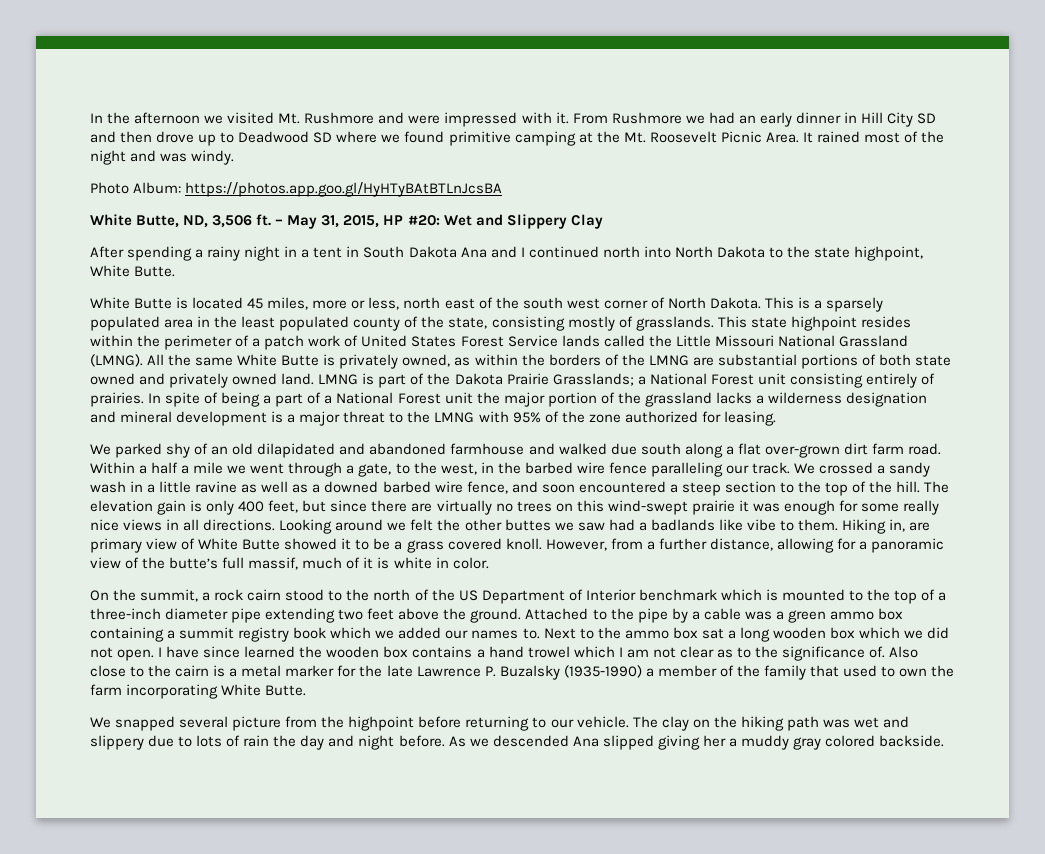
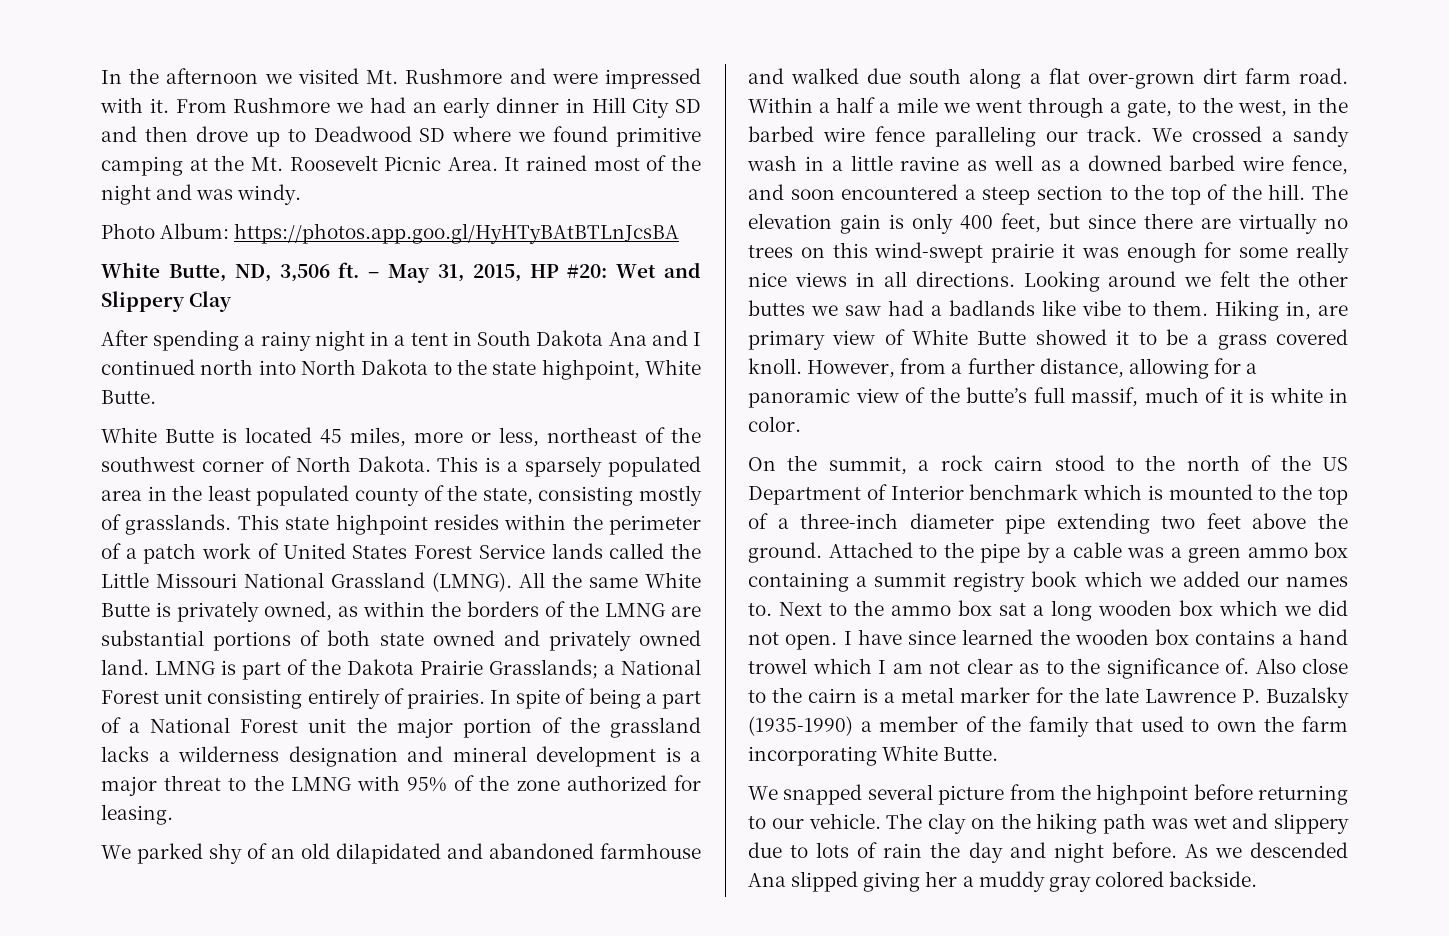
[403,297,600,309] north east of the south west -> [547,427,701,443] [101,456,195,472] northeast of the southwest

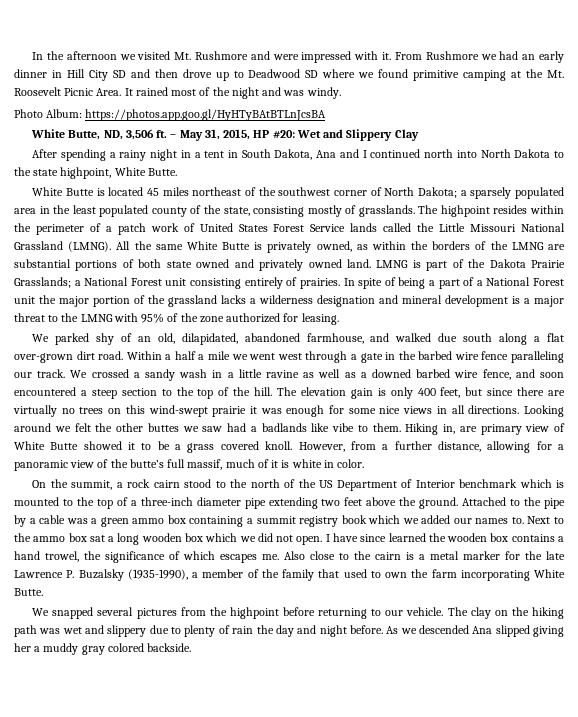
[536,330,604,346] Dakota -> [274,149,313,160] Dakota,
[350,427,539,447] miles, more or less, -> [162,187,189,196] miles
[357,456,501,472] Dakota. This is -> [417,187,457,198] Dakota;
[237,514,330,530] This state -> [418,205,439,214] The
[301,843,701,864] old dilapidated and abandoned farmhouse -> [157,333,364,345] old, dilapidated, abandoned farmhouse,
[1244,68,1291,84] farm -> (95, 355) none
(1022, 106) none -> [277,353,302,360] west
[1127,97,1287,118] gate, to the west, -> [360,353,383,363] gate
[1296,242,1349,263] really -> (376, 411) none
[748,658,1249,679] trowel which I am not clear as to the significance of. -> [45,551,279,563] trowel, the significance of which escapes me.
[748,716,853,736] (1935-1990) -> [127,569,188,580] (1935-1990),
[938,785,1005,805] picture -> [136,608,177,619] pictures
[816,842,850,858] lots -> [184,625,216,637] plenty

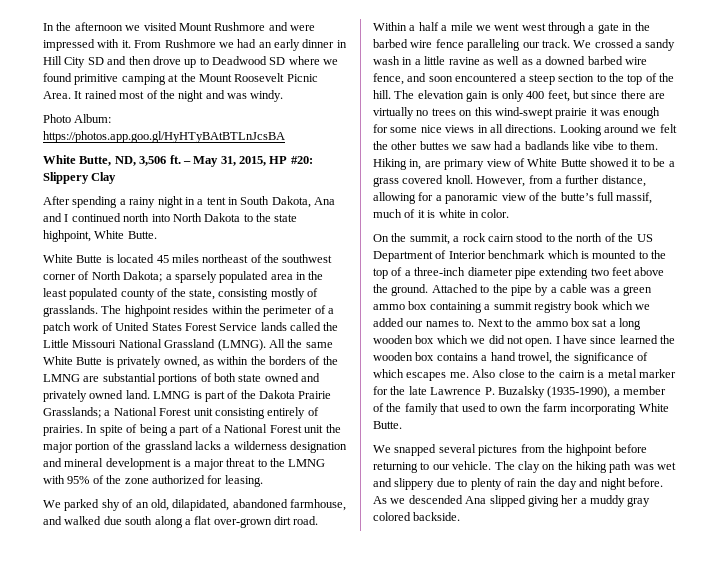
[174,52,192,60] Mt. -> [178,23,212,31] Mount
[546,70,564,78] Mt. -> [198,74,232,82] Mount
[296,129,344,138] Wet and -> (313, 160) none

